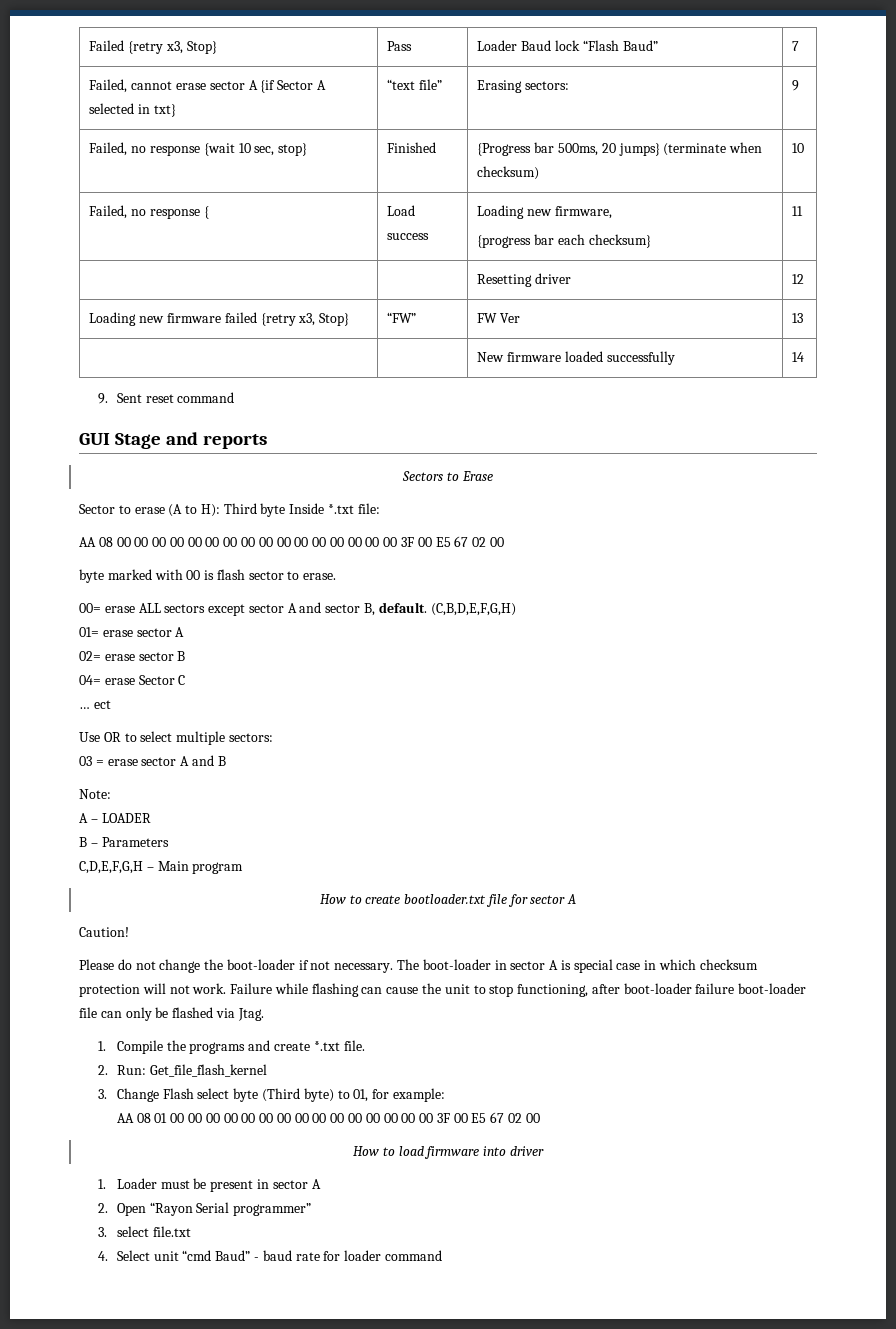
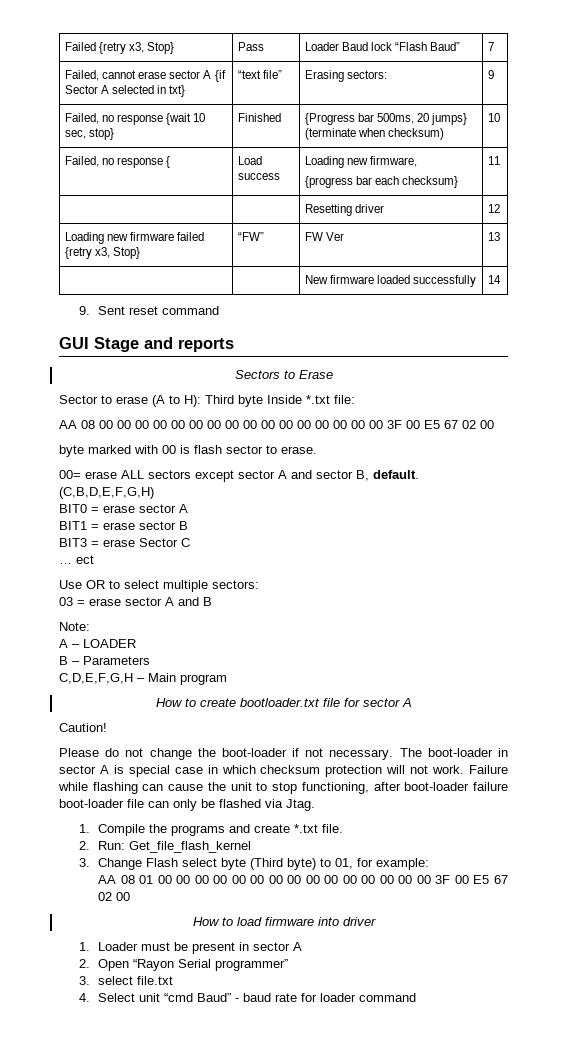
[79,627,99,637] 01= -> [59,504,99,513] BIT0 =
[79,651,101,661] 02= -> [59,521,99,530] BIT1 =
[79,675,101,685] 04= -> [59,538,99,547] BIT3 =

